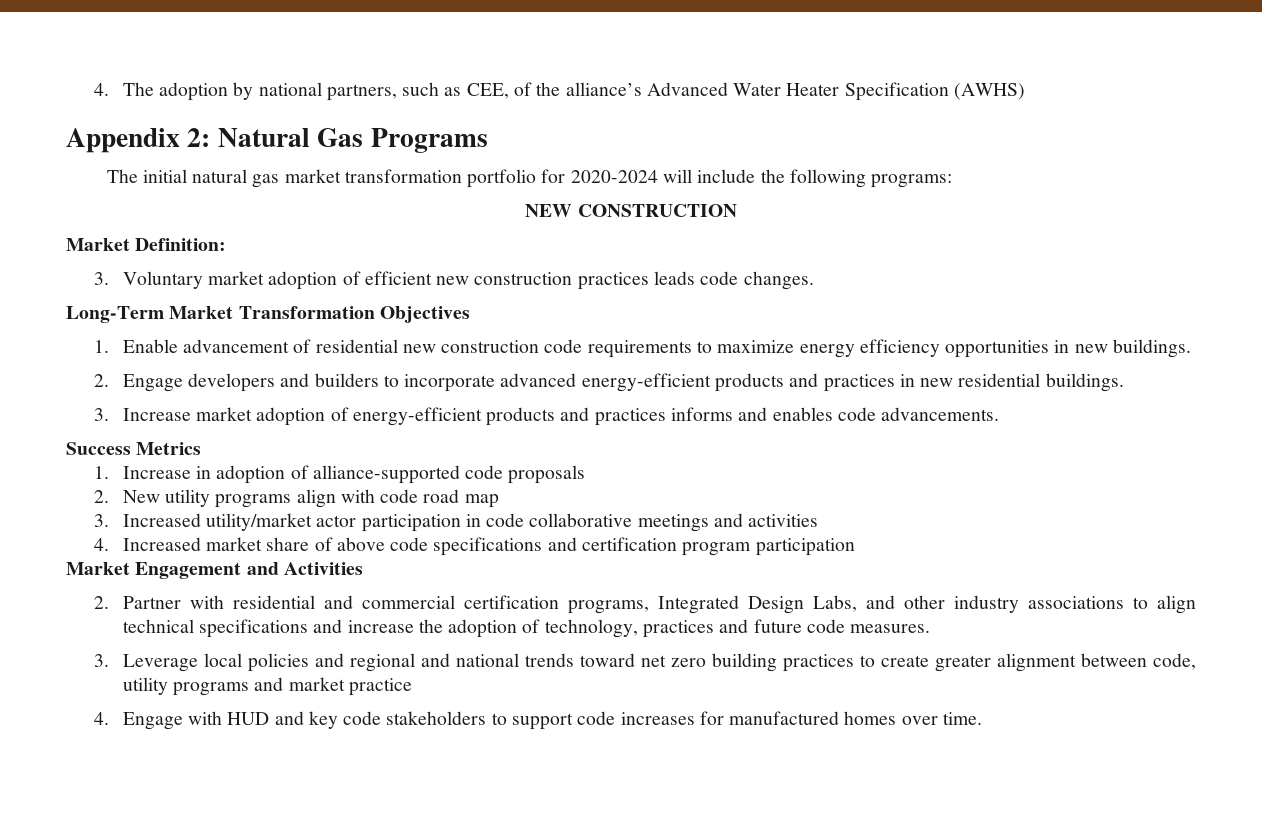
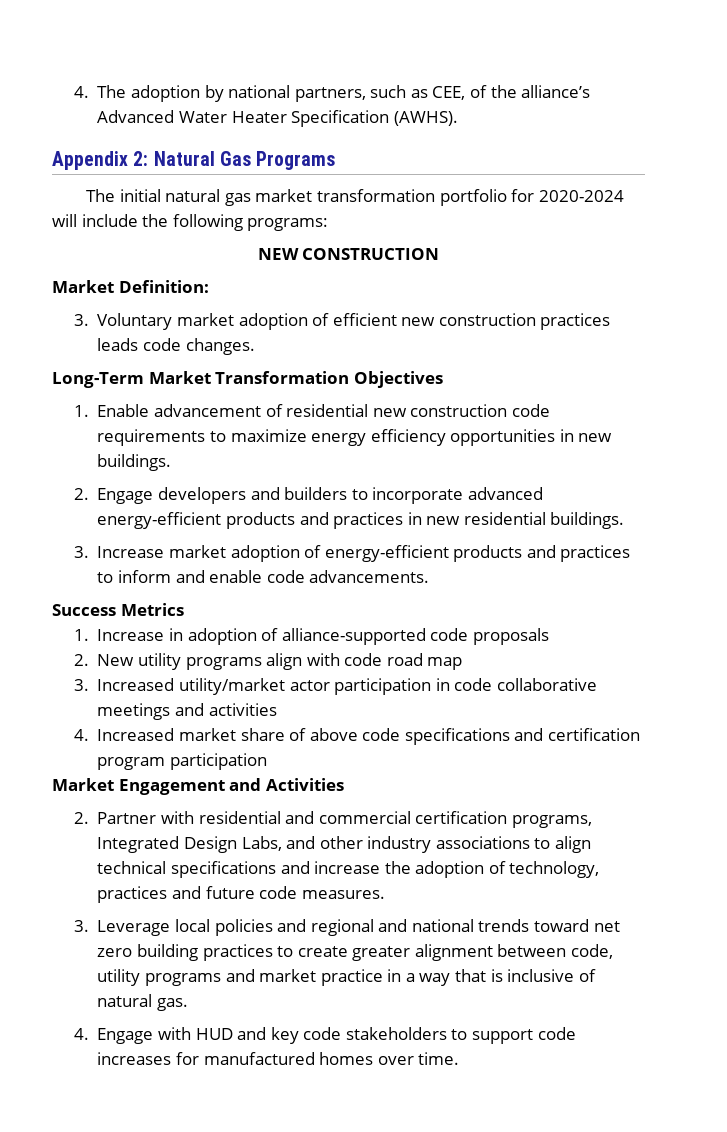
[953,83,1025,100] (AWHS) -> [393,111,458,126] (AWHS).
[670,407,833,421] informs and enables -> [97,570,263,583] to inform and enable
(412, 687) none -> [387,969,596,986] [97,994,188,1011] in a way that is inclusive of natural gas.

